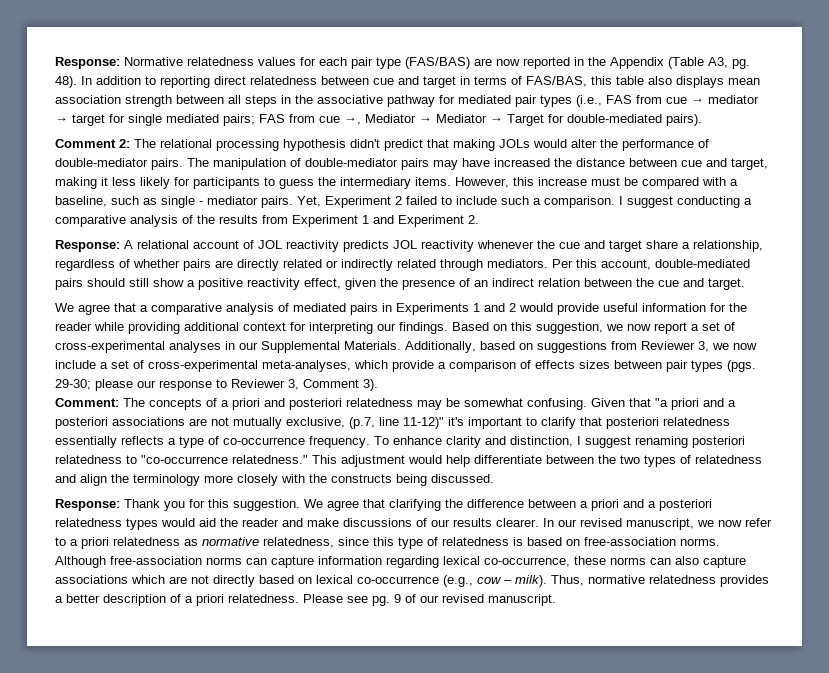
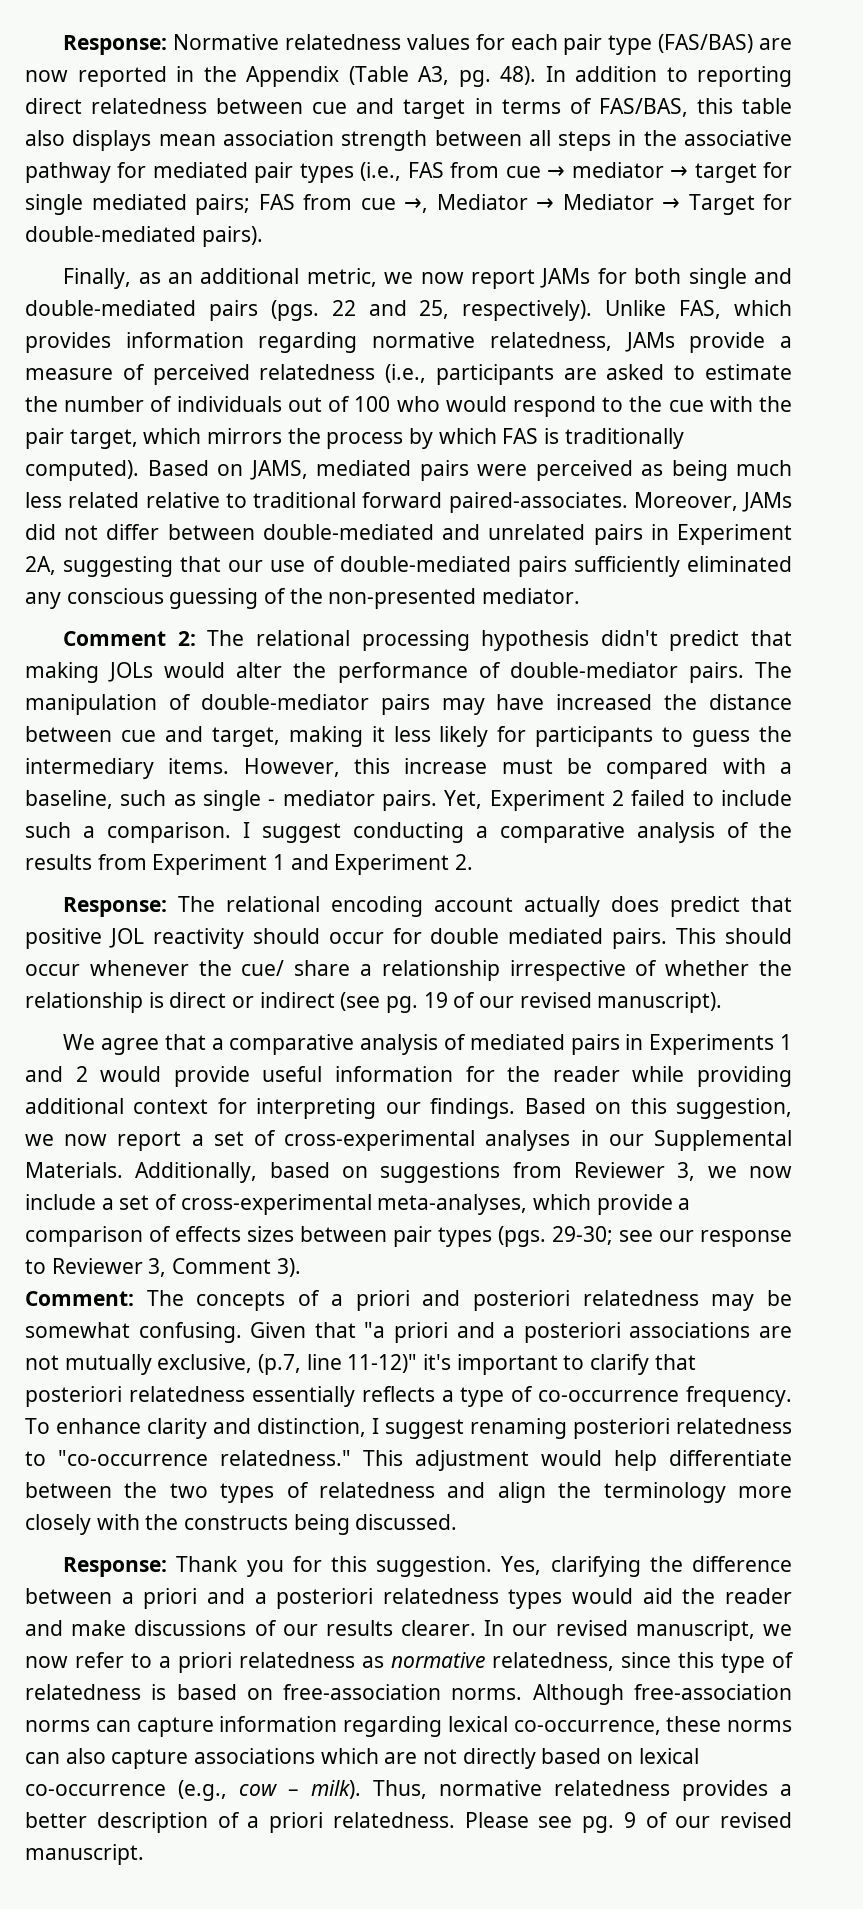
(702, 120) none -> [63,268,792,289] [25,300,793,321] [25,332,792,353] [25,364,793,385] [25,396,792,417] [25,428,684,449] [25,460,792,481] [25,492,792,513] [25,524,792,545] [25,556,792,577] [25,588,581,609] // Finally, as an additional metric, we now report JAMs for both single and double-mediated pairs (pgs. 22 and 25, respectively). Unlike FAS, which provides information regarding normative relatedness, JAMs provide a measure of perceived relatedness (i.e., participants are asked to estimate the number of individuals out of 100 who would respond to the cue with the pair target, which mirrors the process by which FAS is traditionally computed). Based on JAMS, mediated pairs were perceived as being much less related relative to traditional forward paired-associates. Moreover, JAMs did not differ between double-mediated and unrelated pairs in Experiment 2A, suggesting that our use of double-mediated pairs sufficiently eliminated any conscious guessing of the non-presented mediator.
[124,240,763,252] [55,259,750,271] [55,278,745,290] A relational account of JOL reactivity predicts JOL reactivity whenever the cue and target share a relationship, regardless of whether pairs are directly related or indirectly related through mediators. Per this account, double-mediated pairs should still show a positive reactivity effect, given the presence of an indirect relation between the cue and target. -> [178,896,792,917] [25,928,792,949] [25,960,792,981] [25,992,723,1013] The relational encoding account actually does predict that positive JOL reactivity should occur for double mediated pairs. This should occur whenever the cue/ share a relationship irrespective of whether the relationship is direct or indirect (see pg. 19 of our revised manuscript).
[95,379,133,391] please -> [619,1230,653,1242] see
[304,499,385,511] We agree that -> [501,1556,542,1575] Yes,

